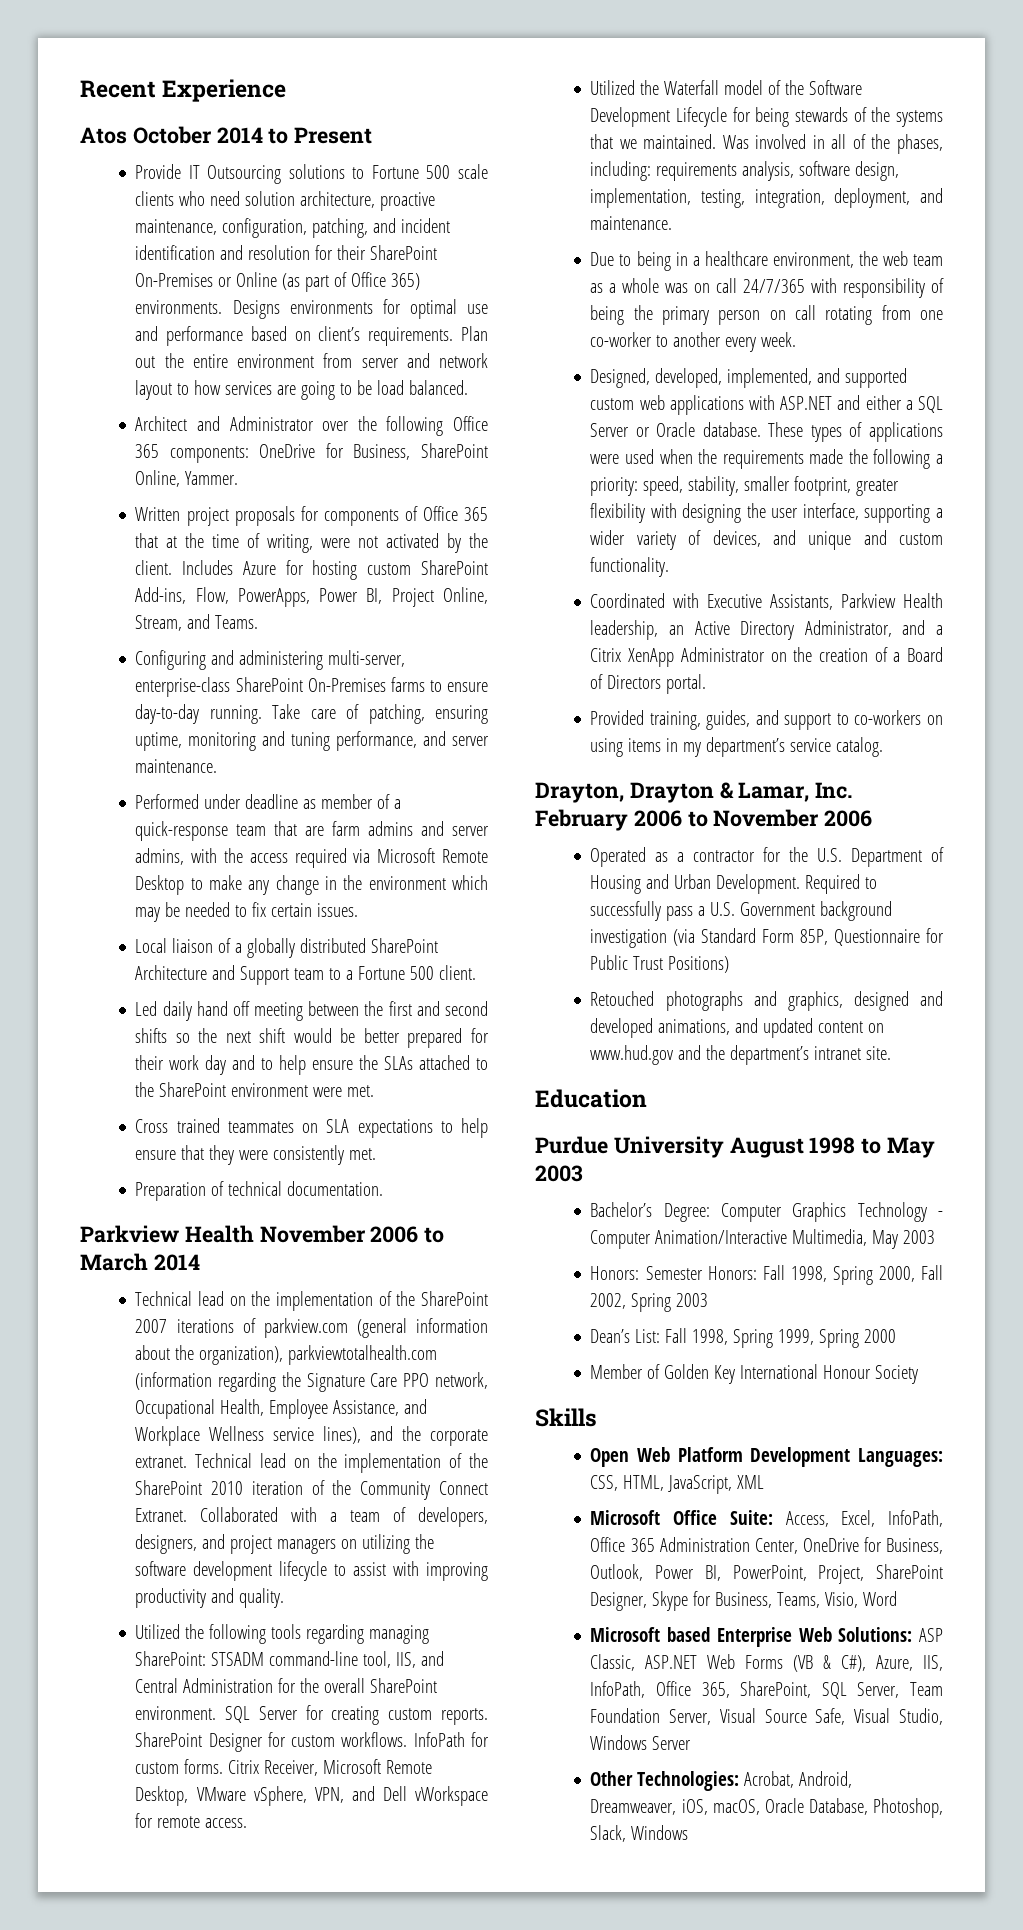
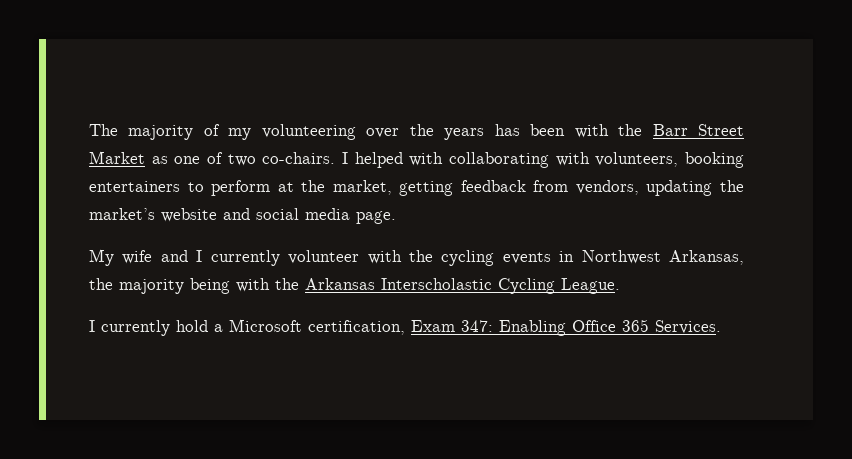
[80,79,287,102] [80,126,373,144] [135,164,488,184] [135,191,436,211] [135,218,451,238] [135,245,438,260] [135,272,421,292] [135,299,488,319] [135,326,489,346] [135,353,489,368] [135,380,469,400] [135,416,488,436] [135,443,488,463] [135,470,239,487] [135,506,488,526] [135,533,488,553] [135,560,489,580] [135,587,489,607] [135,614,259,631] [135,650,406,670] [135,677,488,697] [135,704,488,724] [135,731,489,751] [135,759,218,773] [135,794,402,809] [135,821,490,841] [135,848,488,868] [135,875,489,895] [135,902,359,922] [135,938,439,958] [135,965,477,985] [135,1001,488,1021] [135,1028,490,1048] [135,1055,488,1075] [135,1082,375,1097] [135,1118,489,1138] [135,1145,377,1165] [135,1181,384,1201] [80,1225,445,1243] [80,1253,200,1271] [135,1291,488,1311] [135,1318,488,1338] [135,1345,438,1365] [135,1372,489,1392] [135,1399,428,1419] [135,1426,489,1446] [135,1453,488,1473] [135,1480,489,1500] [135,1507,488,1527] [135,1534,435,1554] [135,1561,488,1581] [135,1588,285,1608] [135,1624,430,1644] [135,1651,445,1668] [135,1678,438,1693] [135,1705,489,1725] [135,1732,490,1752] [135,1759,433,1776] [135,1786,488,1806] [135,1813,248,1828] [590,80,863,95] [590,107,943,127] [590,134,944,154] [590,161,900,181] [590,188,943,208] [590,216,673,230] [590,251,943,271] [590,278,944,298] [590,305,943,325] [590,332,797,352] [590,368,908,388] [590,395,943,415] [590,422,943,442] [590,449,943,469] [590,476,900,496] [590,503,943,523] [590,530,943,550] [590,557,670,577] [590,593,943,610] [590,620,943,640] [590,647,943,667] [590,674,707,694] [590,710,943,730] [590,737,884,757] [535,782,853,803] [535,809,873,831] [590,847,944,867] [590,874,878,894] [590,901,893,921] [590,928,944,948] [590,955,730,973] [590,991,943,1011] [590,1018,885,1038] [590,1045,892,1065] [535,1089,647,1108] [535,1136,936,1158] [535,1165,583,1182] [590,1202,943,1222] [590,1229,936,1249] [590,1265,943,1285] [590,1293,709,1312] [590,1328,897,1348] [590,1364,919,1384] [535,1408,597,1427] [590,1447,943,1467] [590,1475,765,1494] [590,1510,943,1527] [590,1537,943,1554] [590,1564,943,1584] [590,1591,898,1611] [590,1627,943,1647] [590,1654,943,1672] [590,1681,944,1699] [590,1708,943,1725] [590,1735,692,1750] [590,1771,853,1791] [590,1798,943,1818] [590,1825,689,1842] Recent Experience // Atos October 2014 to Present // Provide IT Outsourcing solutions to Fortune 500 scale clients who need solution architecture, proactive maintenance, configuration, patching, and incident identification and resolution for their SharePoint On-Premises or Online (as part of Office 365) environments. Designs environments for optimal use and performance based on client’s requirements. Plan out the entire environment from server and network layout to how services are going to be load balanced. // Architect and Administrator over the following Office 365 components: OneDrive for Business, SharePoint Online, Yammer. // Written project proposals for components of Office 365 that at the time of writing, were not activated by the client. Includes Azure for hosting custom SharePoint Add-ins, Flow, PowerApps, Power BI, Project Online, Stream, and Teams. // Configuring and administering multi-server, enterprise-class SharePoint On-Premises farms to ensure day-to-day running. Take care of patching, ensuring uptime, monitoring and tuning performance, and server maintenance. // Performed under deadline as member of a quick-response team that are farm admins and server admins, with the access required via Microsoft Remote Desktop to make any change in the environment which may be needed to fix certain issues. // Local liaison of a globally distributed SharePoint Architecture and Support team to a Fortune 500 client. // Led daily hand off meeting between the first and second shifts so the next shift would be better prepared for their work day and to help ensure the SLAs attached to the SharePoint environment were met. // Cross trained teammates on SLA expectations to help ensure that they were consistently met. // Preparation of technical documentation. // Parkview Health November 2006 to March 2014 // Technical lead on the implementation of the SharePoint 2007 iterations of parkview.com (general information about the organization), parkviewtotalhealth.com (information regarding the Signature Care PPO network, Occupational Health, Employee Assistance, and Workplace Wellness service lines), and the corporate extranet. Technical lead on the implementation of the SharePoint 2010 iteration of the Community Connect Extranet. Collaborated with a team of developers, designers, and project managers on utilizing the software development lifecycle to assist with improving productivity and quality. // Utilized the following tools regarding managing SharePoint: STSADM command-line tool, IIS, and Central Administration for the overall SharePoint environment. SQL Server for creating custom reports. SharePoint Designer for custom workflows. InfoPath for custom forms. Citrix Receiver, Microsoft Remote Desktop, VMware vSphere, VPN, and Dell vWorkspace for remote access. // Utilized the Waterfall model of the Software Development Lifecycle for being stewards of the systems that we maintained. Was involved in all of the phases, including: requirements analysis, software design, implementation, testing, integration, deployment, and maintenance. // Due to being in a healthcare environment, the web team as a whole was on call 24/7/365 with responsibility of being the primary person on call rotating from one co-worker to another every week. // Designed, developed, implemented, and supported custom web applications with ASP.NET and either a SQL Server or Oracle database. These types of applications were used when the requirements made the following a priority: speed, stability, smaller footprint, greater flexibility with designing the user interface, supporting a wider variety of devices, and unique and custom functionality. // Coordinated with Executive Assistants, Parkview Health leadership, an Active Directory Administrator, and a Citrix XenApp Administrator on the creation of a Board of Directors portal. // Provided training, guides, and support to co-workers on using items in my department’s service catalog. // Drayton, Drayton & Lamar, Inc. February 2006 to November 2006 // Operated as a contractor for the U.S. Department of Housing and Urban Development. Required to successfully pass a U.S. Government background investigation (via Standard Form 85P, Questionnaire for Public Trust Positions) // Retouched photographs and graphics, designed and developed animations, and updated content on www.hud.gov and the department’s intranet site. // Education // Purdue University August 1998 to May 2003 // Bachelor’s Degree: Computer Graphics Technology - Computer Animation/Interactive Multimedia, May 2003 // Honors: Semester Honors: Fall 1998, Spring 2000, Fall 2002, Spring 2003 // Dean’s List: Fall 1998, Spring 1999, Spring 2000 // Member of Golden Key International Honour Society // Skills // Open Web Platform Development Languages: CSS, HTML, JavaScript, XML // Microsoft Office Suite: Access, Excel, InfoPath, Office 365 Administration Center, OneDrive for Business, Outlook, Power BI, PowerPoint, Project, SharePoint Designer, Skype for Business, Teams, Visio, Word // Microsoft based Enterprise Web Solutions: ASP Classic, ASP.NET Web Forms (VB & C#), Azure, IIS, InfoPath, Office 365, SharePoint, SQL Server, Team Foundation Server, Visual Source Safe, Visual Studio, Windows Server // Other Technologies: Acrobat, Android, Dreamweaver, iOS, macOS, Oracle Database, Photoshop, Slack, Windows -> [89,124,744,140] [89,151,745,168] [89,180,744,196] [89,208,396,224] [89,249,745,266] [89,278,620,294] [89,319,721,336] The majority of my volunteering over the years has been with the Barr Street Market as one of two co-chairs. I helped with collaborating with volunteers, booking entertainers to perform at the market, getting feedback from vendors, updating the market’s website and social media page. // My wife and I currently volunteer with the cycling events in Northwest Arkansas, the majority being with the Arkansas Interscholastic Cycling League. // I currently hold a Microsoft certification, Exam 347: Enabling Office 365 Services.

